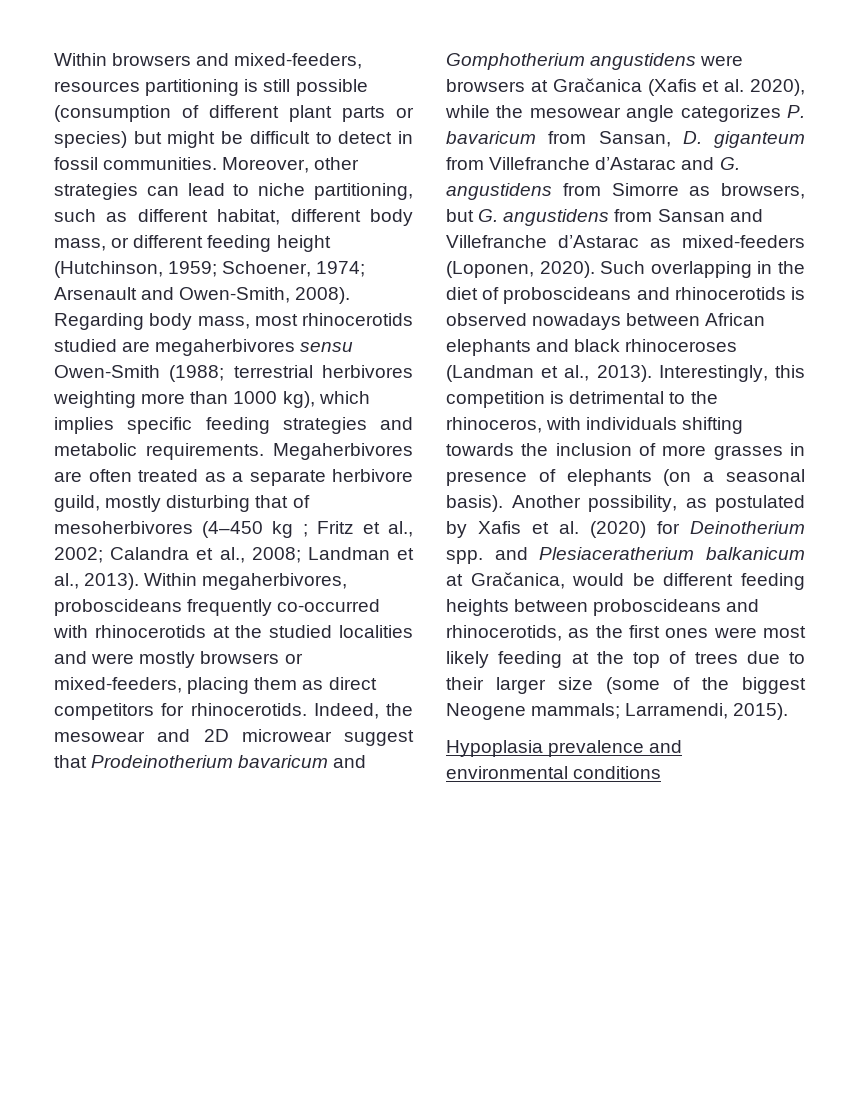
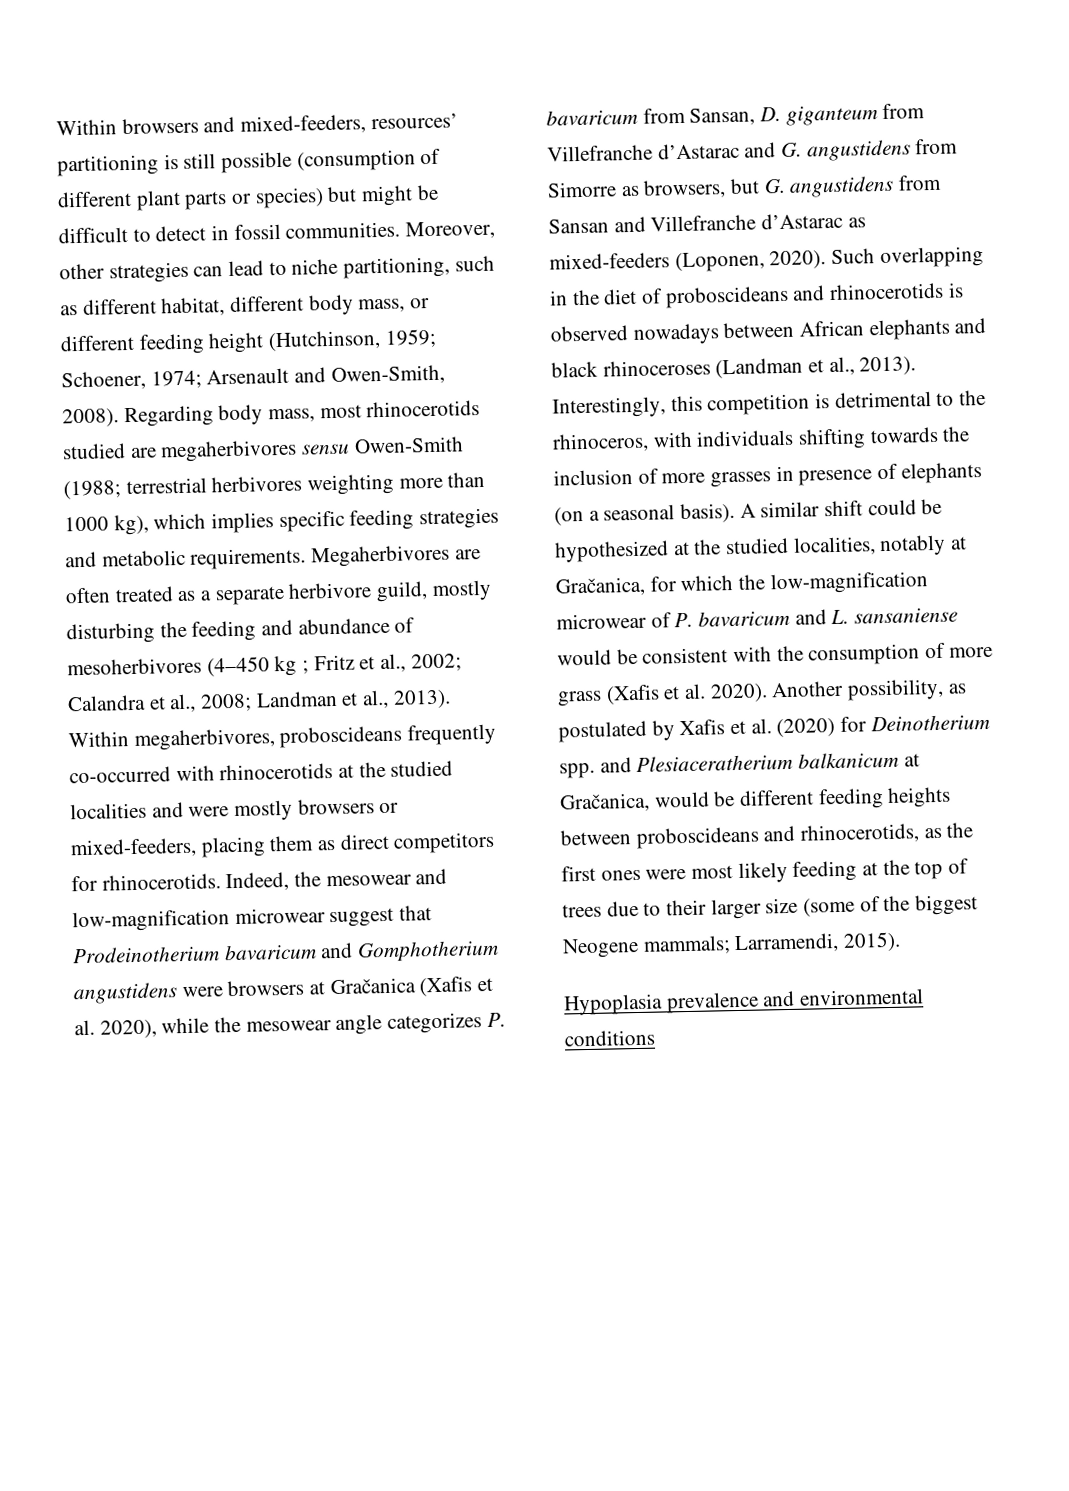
[54,81,140,92] resources -> [370,113,458,130] resources’
[255,495,289,508] that -> [159,617,390,642] the feeding and abundance
[203,729,229,742] 2D -> [72,909,230,933] low-magnification
(503, 503) none -> [739,498,943,518] [554,534,968,563] [555,571,929,597] [556,607,959,630] [557,642,993,666] [557,683,768,707] A similar shift could be hypothesized at the studied localities, notably at Gračanica, for which the low-magnification microwear of P. bavaricum and L. sansaniense would be consistent with the consumption of more grass (Xafis et al. 2020).

